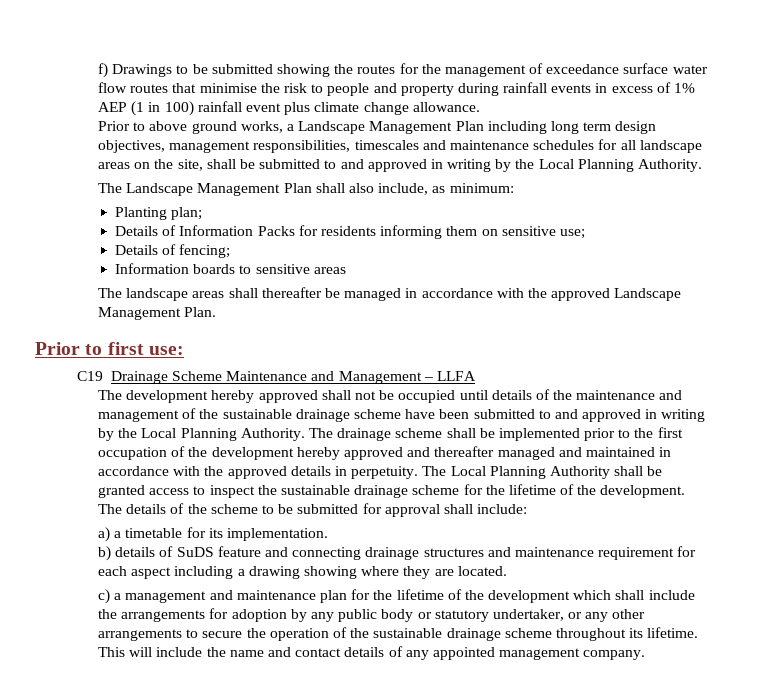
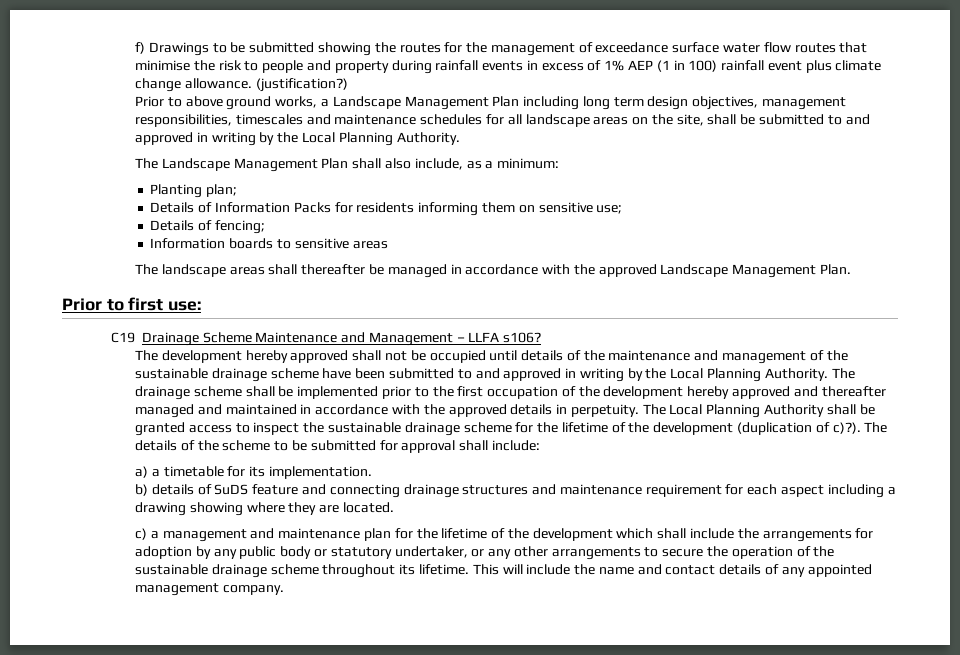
(480, 107) none -> [255,78,348,92] (justification?)
(446, 189) none -> [485,161,494,169] a
(476, 376) none -> [503,332,542,343] s106?
[600,485,686,498] development. -> [653,422,861,435] development (duplication of c)?).

